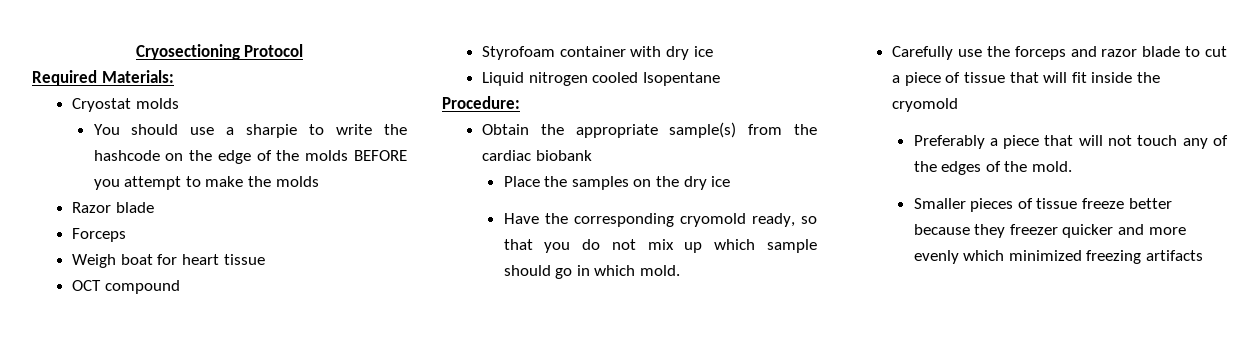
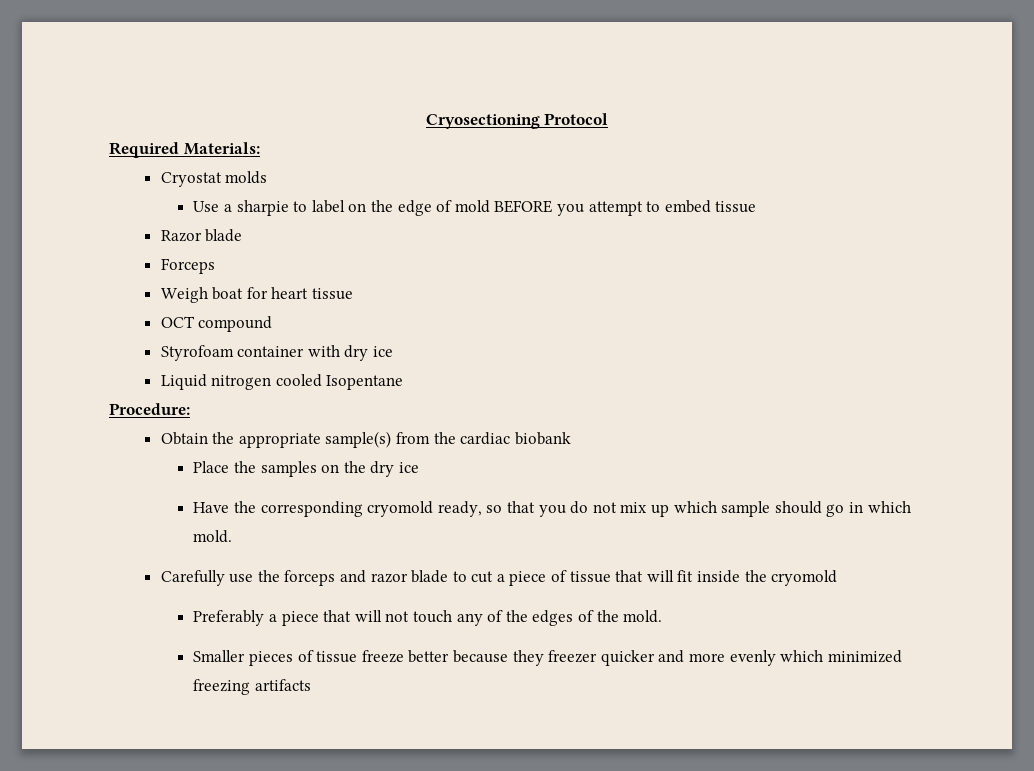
[93,124,407,138] [93,150,160,161] You should use a sharpie to write the hashcode -> [193,200,345,216] Use a sharpie to label
[276,150,349,161] the molds -> [454,200,490,213] mold
[205,176,319,187] make the molds -> [664,200,757,213] embed tissue

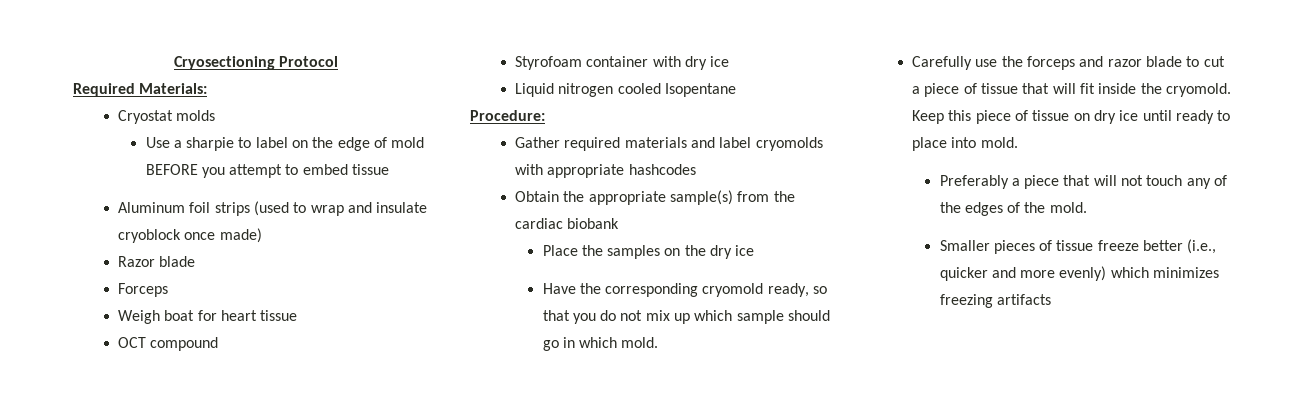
(757, 207) none -> [118,201,428,216] [118,228,262,243] // Aluminum foil strips (used to wrap and insulate cryoblock once made)
(190, 409) none -> [515,137,823,151] [515,164,696,178] // Gather required materials and label cryomolds with appropriate hashcodes
[771,570,838,586] cryomold -> [1165,83,1231,97] [912,110,1231,124] [912,137,1018,151] cryomold. Keep this piece of tissue on dry ice until ready to place into mold.
[453,650,902,666] because they freezer quicker and more evenly which minimized -> [1187,239,1217,254] [939,266,1220,281] (i.e., quicker and more evenly) which minimizes

